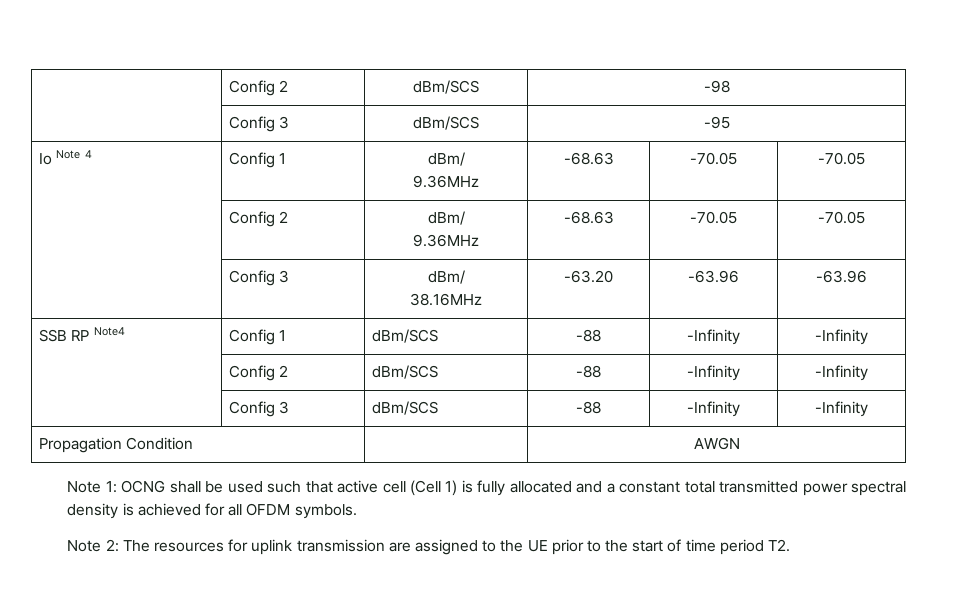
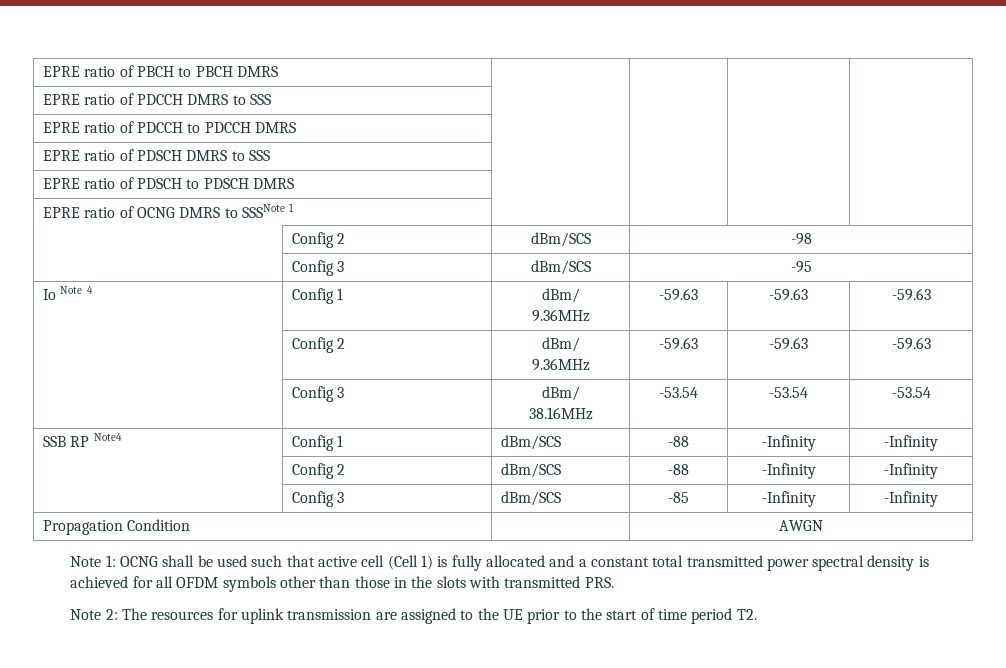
(229, 88) none -> [43,65,279,77] [43,93,272,105] [43,121,297,133] [43,149,271,161] [43,177,295,189] [43,203,295,218] EPRE ratio of PBCH to PBCH DMRS | | | | // EPRE ratio of PDCCH DMRS to SSS | | | | // EPRE ratio of PDCCH to PDCCH DMRS | | | | // EPRE ratio of PDSCH DMRS to SSS | | | | // EPRE ratio of PDSCH to PDSCH DMRS | | | | // EPRE ratio of OCNG DMRS to SSSNote 1 | | | | //
[563,152,614,165] [690,152,737,165] [818,152,865,165] -68.63 | -70.05 | -70.05 -> [659,288,698,301] [769,288,808,301] [891,288,931,301] -59.63 | -59.63 | -59.63
[563,211,614,224] [690,211,737,224] [818,211,865,224] -68.63 | -70.05 | -70.05 -> [659,337,698,350] [769,337,808,350] [891,337,931,350] -59.63 | -59.63 | -59.63
[564,270,613,283] [688,270,739,283] [816,270,867,283] -63.20 | -63.96 | -63.96 -> [659,387,698,398] [769,387,808,398] [891,387,931,398] -53.54 | -53.54 | -53.54
[576,401,601,414] -88 -> [668,492,689,503] -85
[294,504,357,519] symbols. -> [222,576,614,592] symbols other than those in the slots with transmitted PRS.

